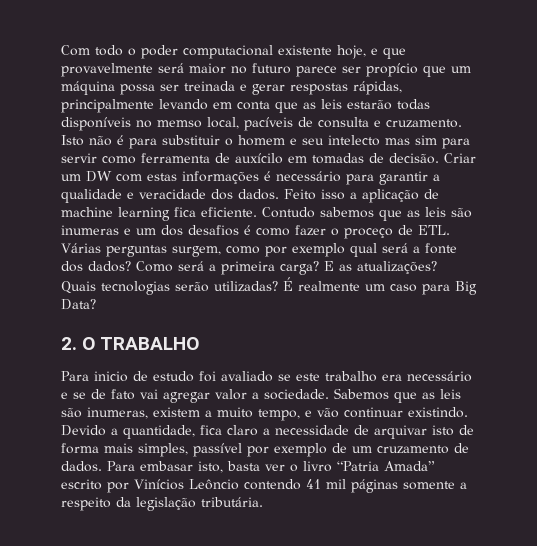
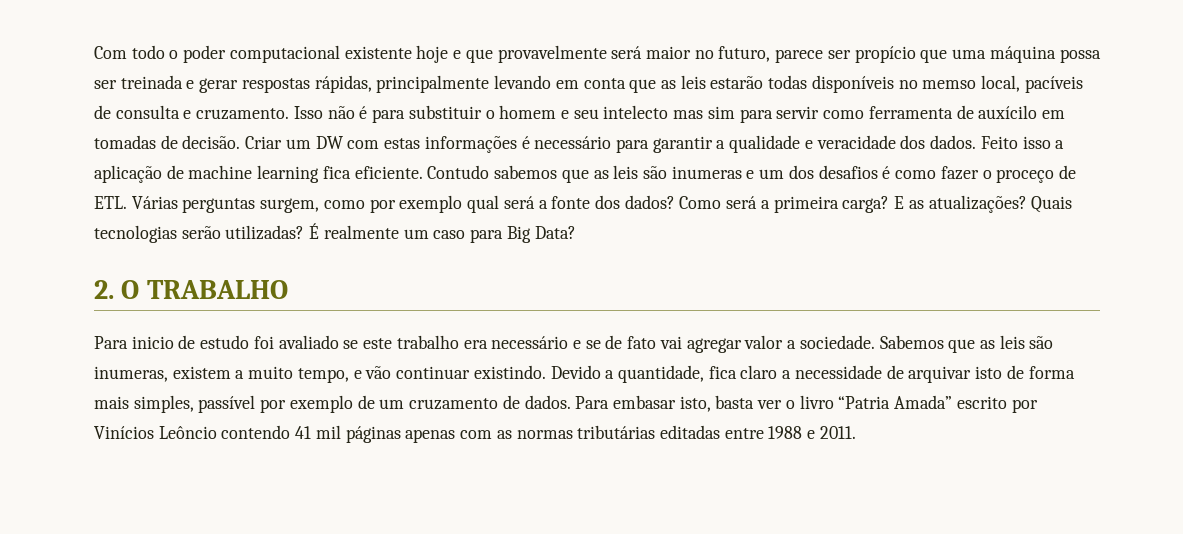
[337,45,366,59] hoje, -> [416,45,449,63] hoje
[252,63,291,74] futuro -> [718,46,771,62] futuro,
[451,66,471,73] um -> [952,49,987,59] uma
[61,135,84,146] Isto -> [293,106,323,119] Isso
[403,481,467,490] [61,497,263,511] somente a respeito da legislação tributária. -> [405,425,856,443] apenas com as normas tributárias editadas entre 1988 e 2011.

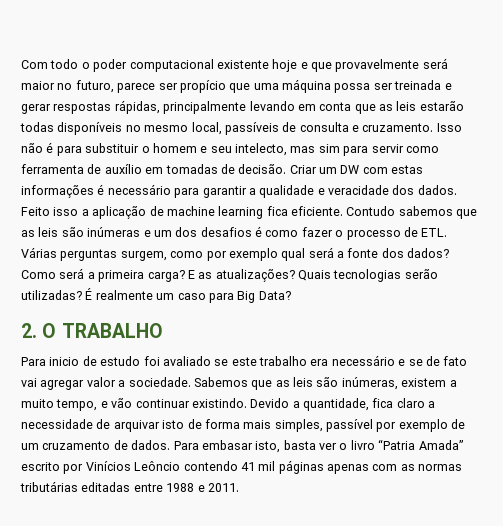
[922,75,1083,93] memso local, pacíveis -> [144,122,279,135] mesmo local, passíveis
[603,105,669,119] intelecto -> [235,143,287,156] intelecto,
[978,105,1038,119] auxícilo -> [104,164,142,174] auxílio
[671,166,742,179] inumeras -> [87,227,141,237] inúmeras
[996,169,1055,183] proceço -> [346,230,401,240] processo
[94,366,168,382] inumeras, -> [341,377,398,390] inúmeras,

